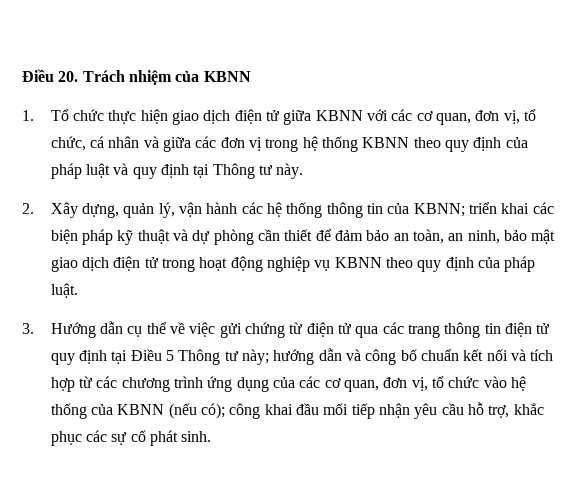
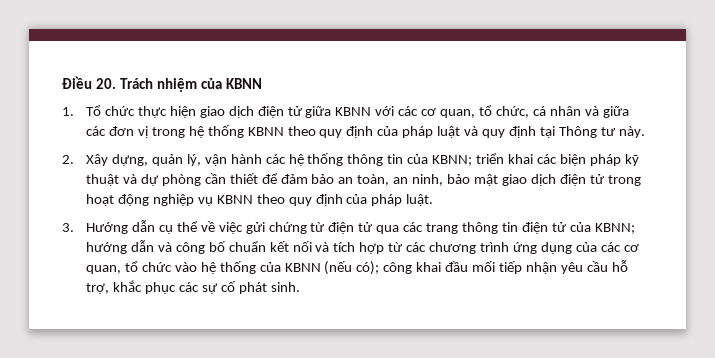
[475,110,520,124] đơn vị, -> (476, 113) none
[50,349,270,365] quy định tại Điều 5 Thông tư này; -> [569,222,635,234] của KBNN;
[383,377,428,391] đơn vị, -> (122, 269) none

